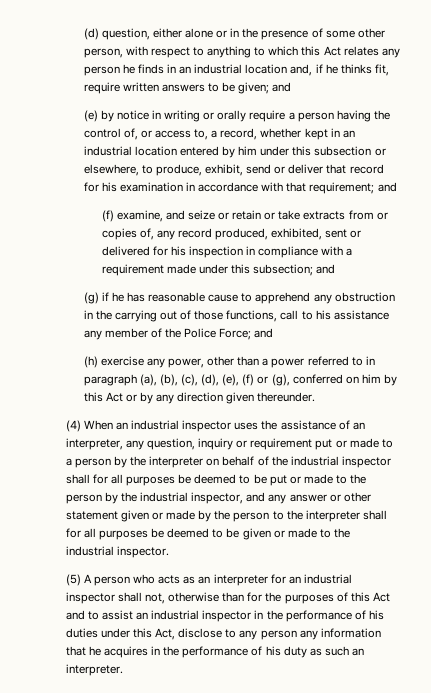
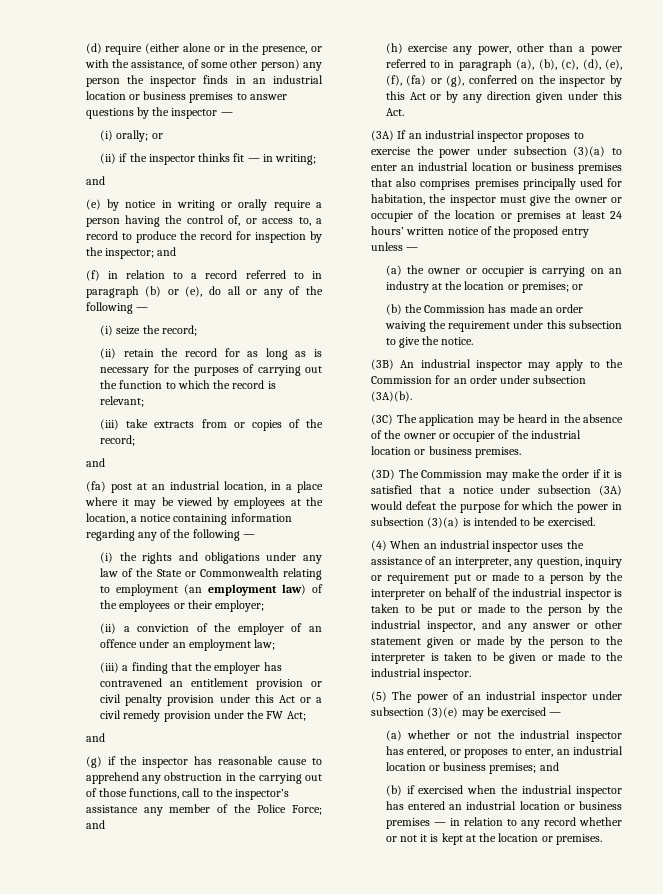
[101,28,182,40] question, either -> [105,43,180,55] require (either
[261,28,385,40] [83,46,400,58] [83,64,135,76] presence of some other person, with respect to anything to which this Act relates any person he -> [262,46,323,55] [84,59,323,71] [85,75,197,87] presence, or with the assistance, of some other person) any person the inspector
[290,64,389,76] [83,82,270,94] and, if he thinks fit, require written answers to be given; -> [128,91,287,103] [85,107,233,119] [100,130,163,142] [100,153,317,165] or business premises to answer questions by the inspector — // (i) orally; or // (ii) if the inspector thinks fit — in writing; //
[220,128,355,140] [83,146,386,158] [83,164,384,176] [83,182,397,194] [101,210,276,222] record, whether kept in an industrial location entered by him under this subsection or elsewhere, to produce, exhibit, send or deliver that record for his examination in accordance with that requirement; and // (f) examine, and seize or retain or -> [85,231,322,243] [85,247,177,259] [85,270,323,281] [85,286,323,298] [85,302,148,314] [100,325,197,336] [100,348,322,360] [100,364,323,376] [100,380,276,389] [100,396,145,407] [100,419,120,430] record to produce the record for inspection by the inspector; and // (f) in relation to a record referred to in paragraph (b) or (e), do all or any of the following — // (i) seize the record; // (ii) retain the record for as long as is necessary for the purposes of carrying out the function to which the record is relevant; // (iii)
[139,228,362,240] [101,246,353,258] [101,264,314,276] of, any record produced, exhibited, sent or delivered for his inspection in compliance with a requirement made under this subsection; -> [288,419,323,428] [100,435,136,446] [85,458,105,467] [85,481,323,493] [84,497,323,509] [85,513,292,525] [85,529,255,541] [100,552,322,564] [100,568,322,580] [100,584,323,596] [100,600,265,612] [100,623,323,635] [100,639,276,651] [100,662,282,674] [100,678,323,690] [100,694,322,706] [100,710,306,722] of the record; // and // (fa) post at an industrial location, in a place where it may be viewed by employees at the location, a notice containing information regarding any of the following — // (i) the rights and obligations under any law of the State or Commonwealth relating to employment (an employment law) of the employees or their employer; // (ii) a conviction of the employer of an offence under an employment law; // (iii) a finding that the employer has contravened an entitlement provision or civil penalty provision under this Act or a civil remedy provision under the FW Act; //
[111,292,124,302] he -> [120,756,189,768] the inspector
[315,310,331,320] his -> [215,788,290,800] the inspector’s
[242,374,255,386] (f) -> [385,75,427,86] (f), (fa)
[361,374,381,383] him -> [538,75,606,87] the inspector
[257,392,316,402] thereunder. -> [568,91,622,100] [385,108,404,116] [371,130,584,142] [371,146,622,158] [371,162,622,174] [371,178,622,190] [371,194,622,206] [371,210,622,222] [371,226,589,238] [371,242,419,251] [385,265,622,277] [385,281,584,293] [385,304,584,315] [384,320,622,332] [385,336,474,348] [371,359,623,371] [371,375,587,384] [371,391,413,402] [371,414,623,426] [371,430,581,442] [371,446,521,458] [371,469,622,481] [371,485,622,496] [370,501,622,513] [371,517,595,528] under this Act. // (3A) If an industrial inspector proposes to exercise the power under subsection (3)(a) to enter an industrial location or business premises that also comprises premises principally used for habitation, the inspector must give the owner or occupier of the location or premises at least 24 hours’ written notice of the proposed entry unless — // (a) the owner or occupier is carrying on an industry at the location or premises; or // (b) the Commission has made an order waiving the requirement under this subsection to give the notice. // (3B) An industrial inspector may apply to the Commission for an order under subsection (3A)(b). // (3C) The application may be heard in the absence of the owner or occupier of the industrial location or business premises. // (3D) The Commission may make the order if it is satisfied that a notice under subsection (3A) would defeat the purpose for which the power in subsection (3)(a) is intended to be exercised.
[65,474,237,486] shall for all purposes be deemed -> [614,589,622,597] [371,604,400,613] is taken
[362,510,387,520] [65,528,210,540] shall for all purposes be deemed -> [430,652,472,661] is taken
[83,574,352,586] [65,592,390,604] [65,610,384,622] [65,628,381,640] [65,646,364,658] [65,664,123,676] A person who acts as an interpreter for an industrial inspector shall not, otherwise than for the purposes of this Act and to assist an industrial inspector in the performance of his duties under this Act, disclose to any person any information that he acquires in the performance of his duty as such an interpreter. -> [392,691,622,703] [371,707,562,719] [385,730,622,742] [385,746,623,758] [385,762,559,774] [385,785,622,797] [385,801,622,810] [385,817,622,829] [385,833,602,845] The power of an industrial inspector under subsection (3)(e) may be exercised — // (a) whether or not the industrial inspector has entered, or proposes to enter, an industrial location or business premises; and // (b) if exercised when the industrial inspector has entered an industrial location or business premises — in relation to any record whether or not it is kept at the location or premises.

